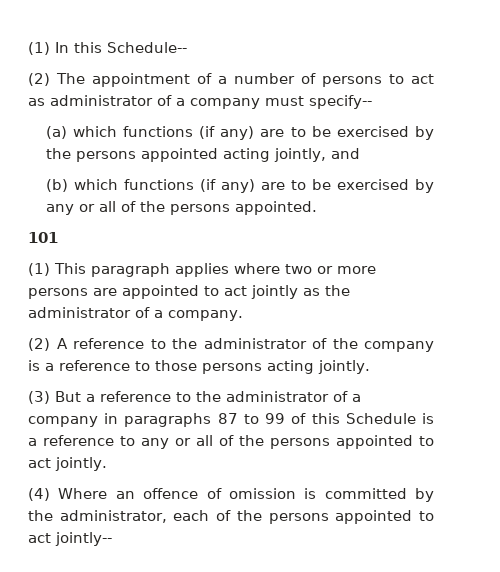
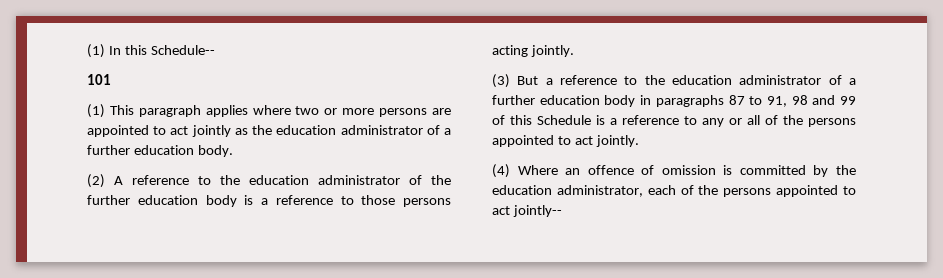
[28,73,434,87] [28,95,372,109] [45,126,435,140] [45,148,360,162] [45,179,434,193] [45,201,317,215] // (2) The appointment of a number of persons to act as administrator of a company must specify-- // (a) which functions (if any) are to be exercised by the persons appointed acting jointly, and // (b) which functions (if any) are to be exercised by any or all of the persons appointed. -> (215, 50) none
[28,307,243,321] administrator of a company. -> [276,125,451,135] [87,145,233,157] education administrator of a further education body.
(197, 343) none -> [249,175,309,185] education
[364,341,434,352] company -> [87,195,237,207] further education body
[226,391,361,402] [28,416,98,427] administrator of a company -> [672,75,856,85] [492,95,636,107] education administrator of a further education body
(259, 419) none -> [766,95,836,107] 91, 98 and
(53, 515) none -> [492,185,552,195] education

